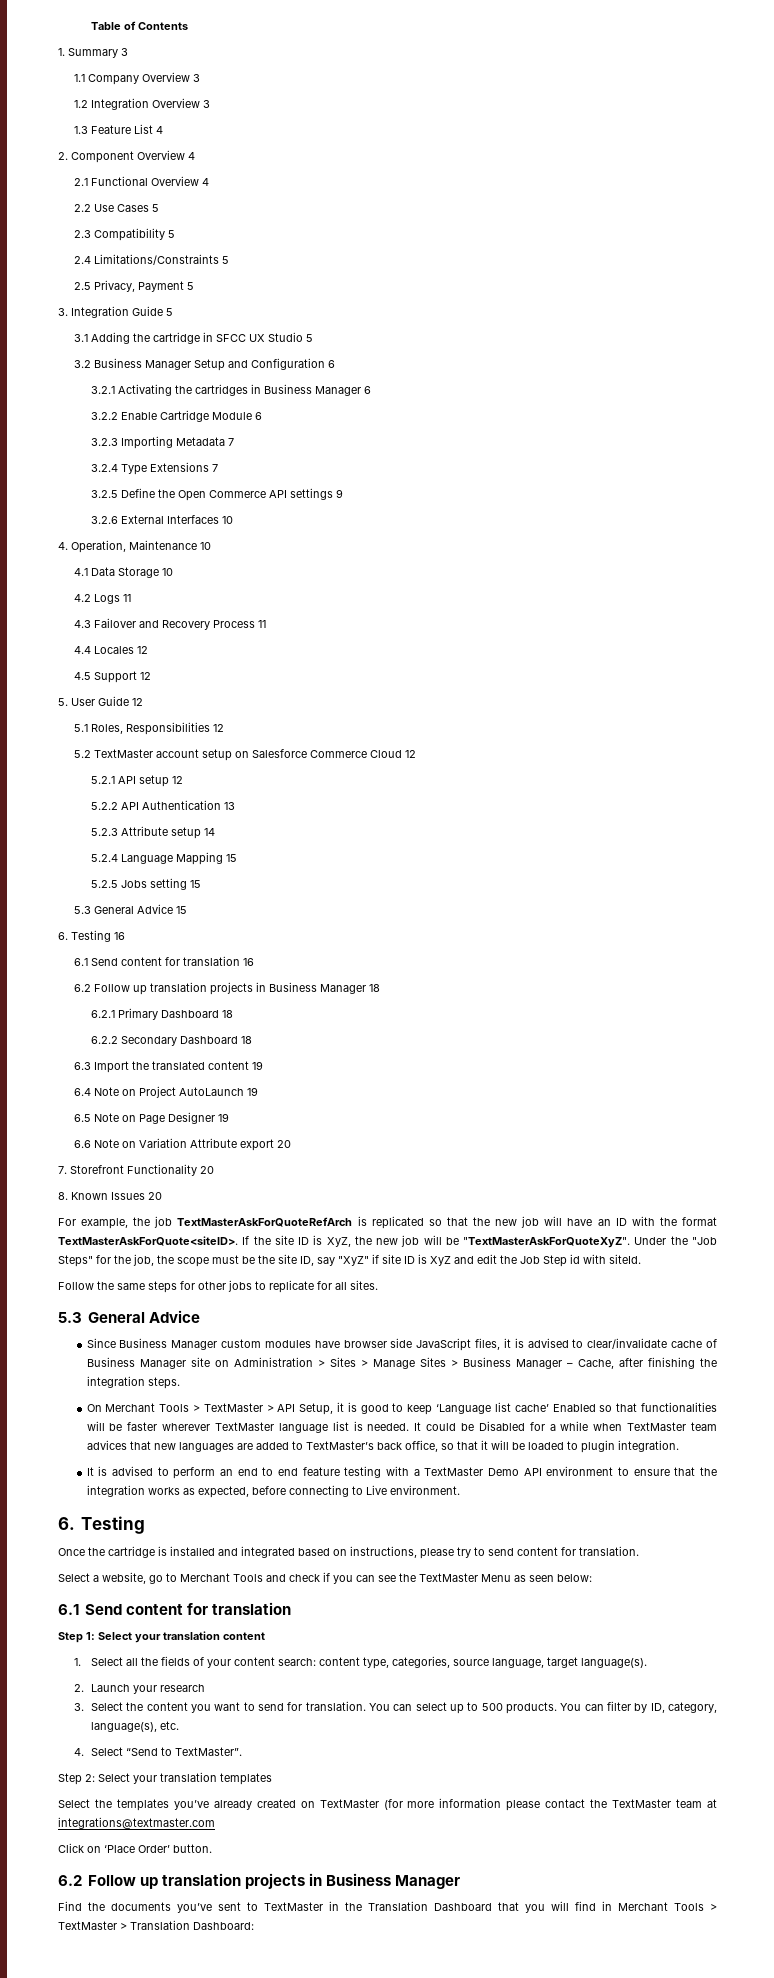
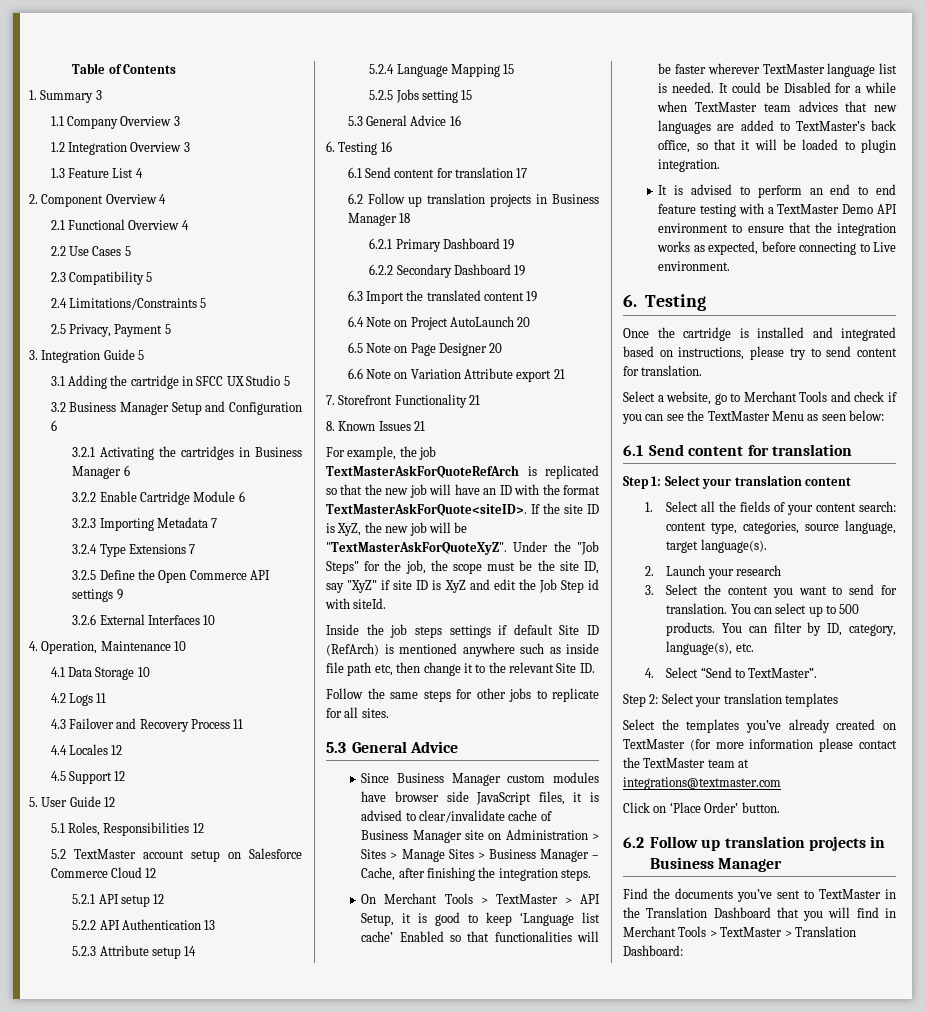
[176,906,188,914] 15 -> [449,115,461,126] 16
[243,958,255,966] 16 -> [516,168,528,178] 17
[221,1010,233,1018] 18 -> [503,239,515,250] 19
[240,1036,252,1044] 18 -> [514,265,526,276] 19
[247,1087,259,1096] 19 -> [517,317,531,327] 20
[218,1113,230,1122] 19 -> [489,343,503,353] 20
[277,1140,292,1148] 20 -> [553,369,565,379] 21
[200,1166,214,1174] 20 -> [469,395,481,405] 21
[148,1192,162,1200] 20 -> [414,421,426,431] 21
(641, 1259) none -> [326,624,599,638] [326,643,599,657] [326,662,595,676] // Inside the job steps settings if default Site ID (RefArch) is mentioned anywhere such as inside file path etc, then change it to the relevant Site ID.

